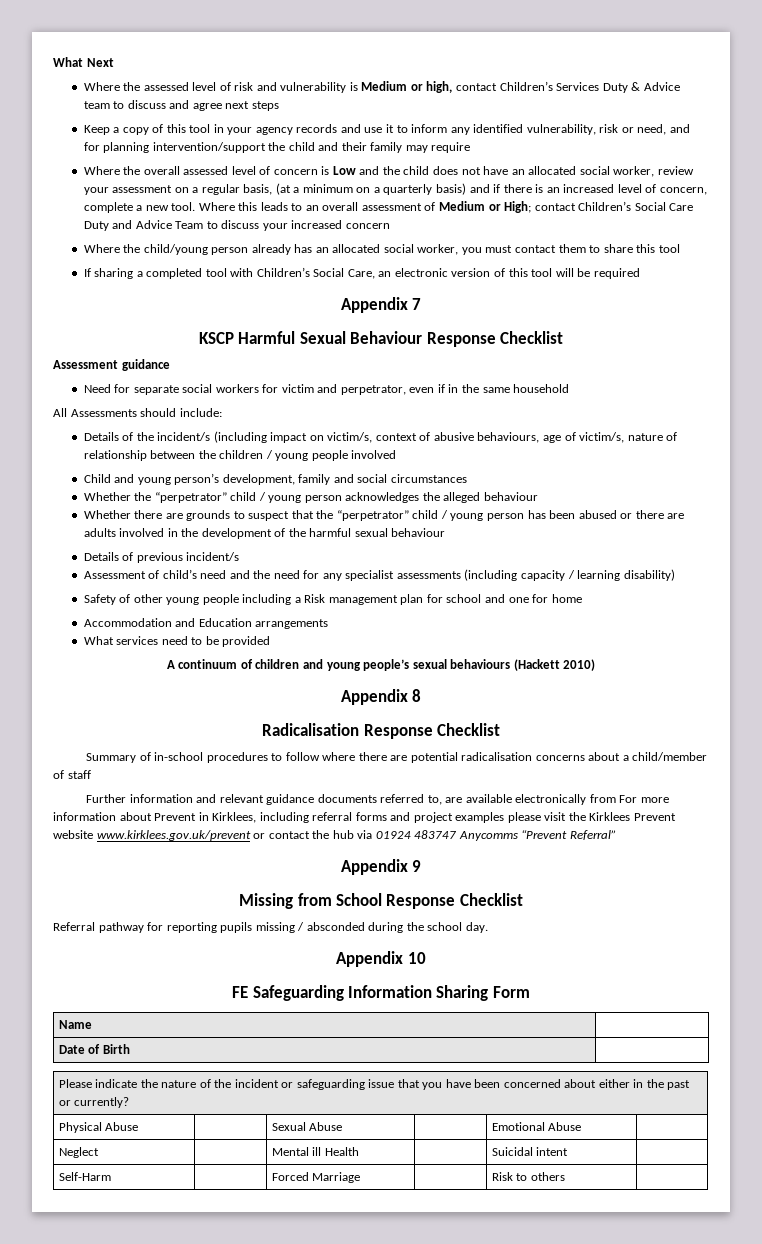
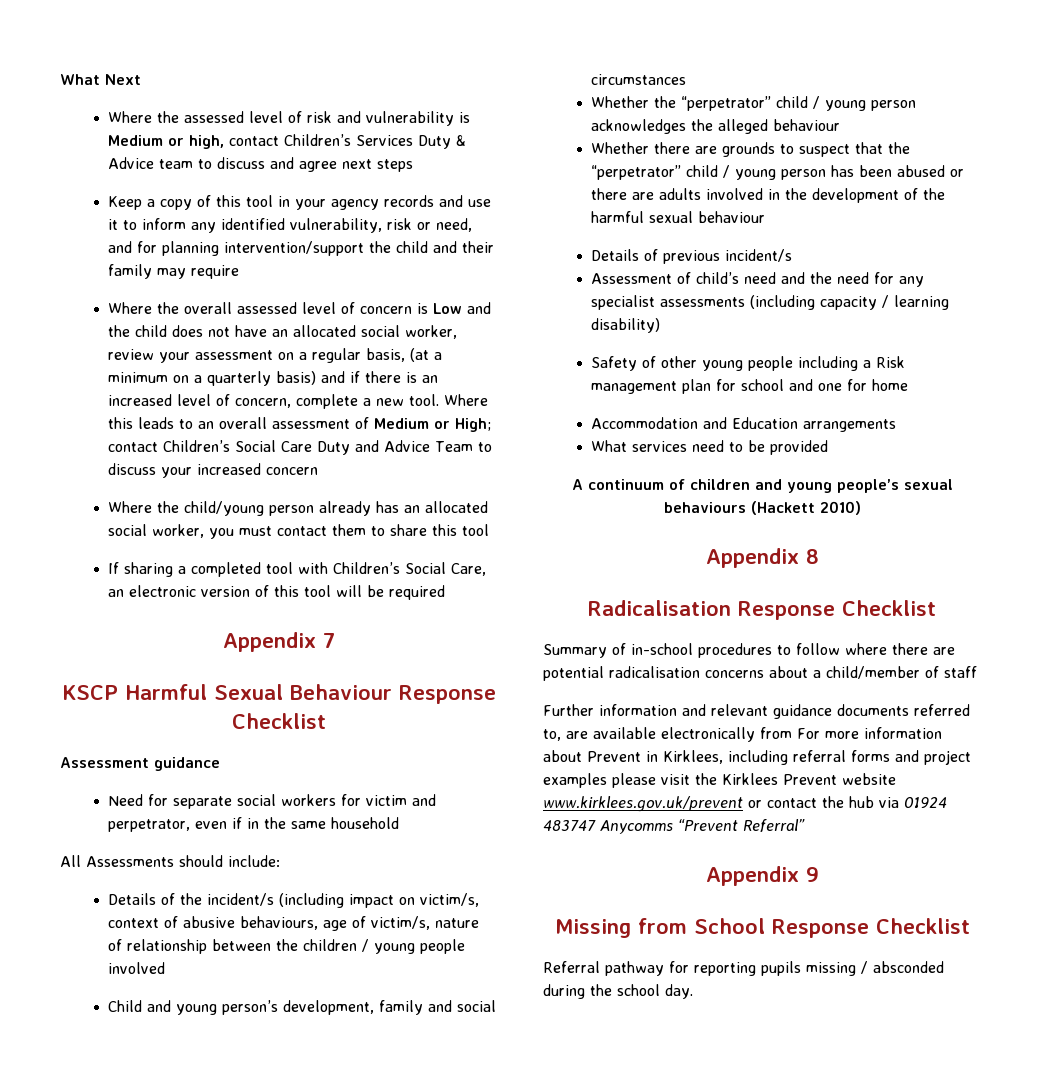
[336,951,426,967] [232,985,530,1001] [58,1020,92,1029] [58,1044,130,1054] [58,1079,691,1090] [58,1097,130,1108] [58,1122,139,1133] [271,1122,343,1131] [491,1122,582,1131] [58,1147,99,1158] [271,1147,359,1156] [491,1147,569,1156] [58,1172,111,1181] [271,1172,361,1183] [491,1172,565,1181] // Appendix 10 // FE Safeguarding Information Sharing Form // Name | // Date of Birth | // Please indicate the nature of the incident or safeguarding issue that you have been concerned about either in the past or currently? // Physical Abuse | | Sexual Abuse | | Emotional Abuse | // Neglect | | Mental ill Health | | Suicidal intent | // Self-Harm | | Forced Marriage | | Risk to others | -> (693, 991) none

